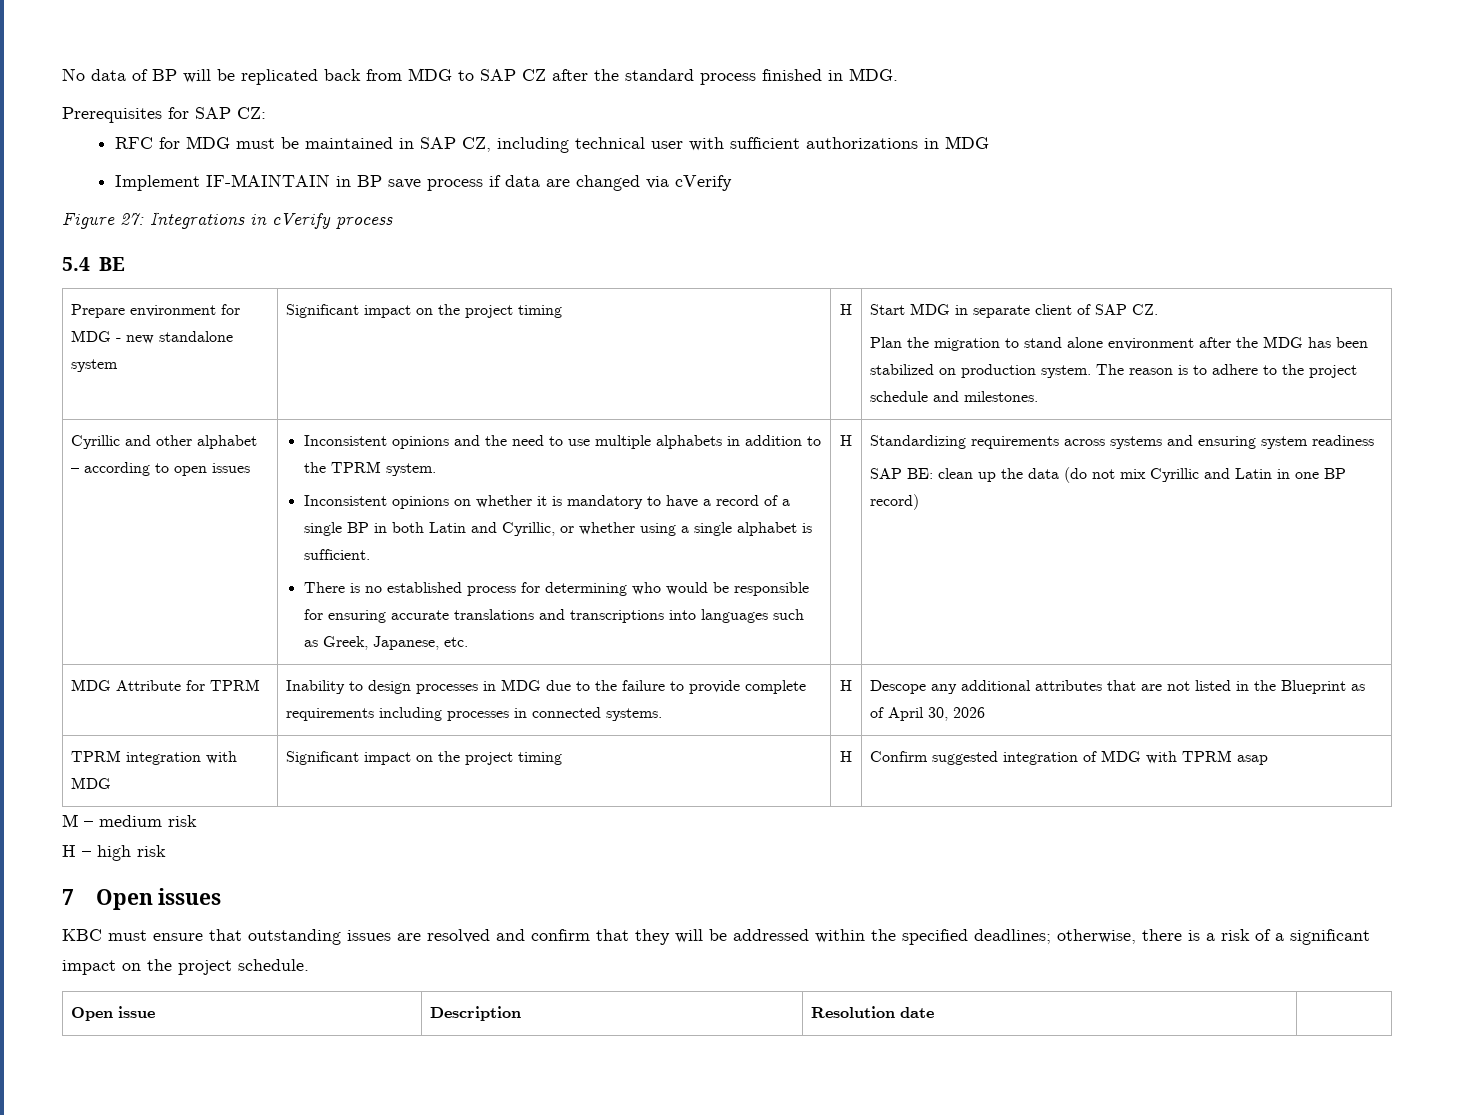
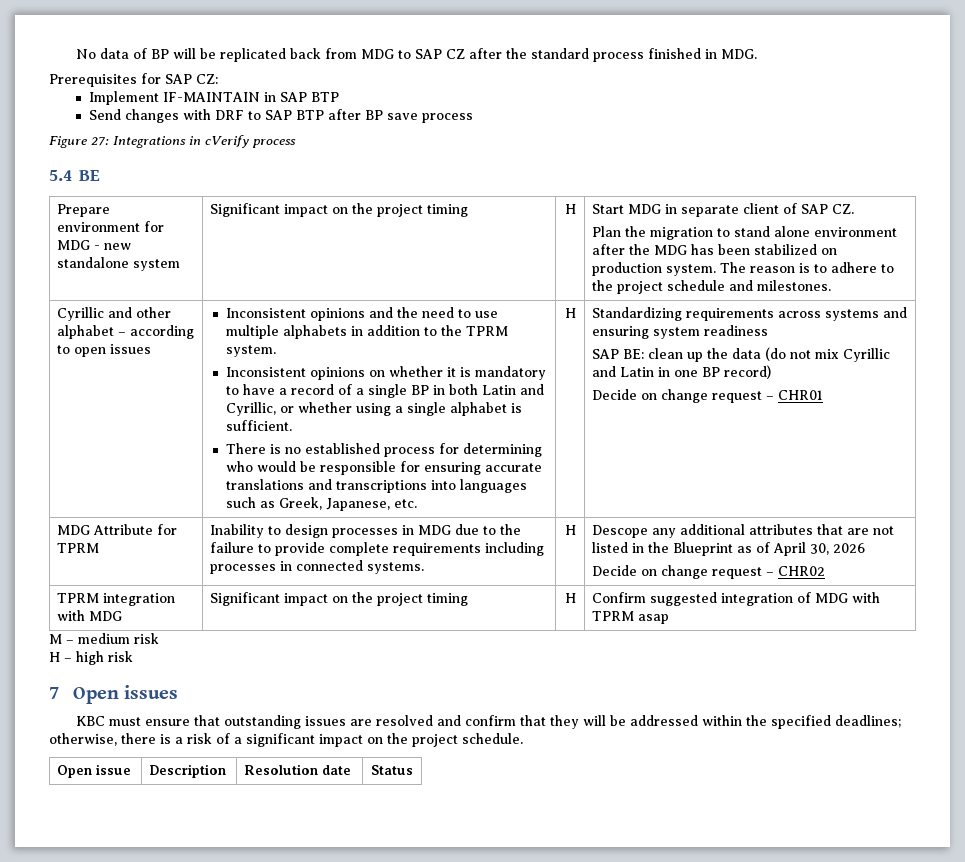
[115,136,990,153] [115,174,733,191] RFC for MDG must be maintained in SAP CZ, including technical user with sufficient authorizations in MDG // Implement IF-MAINTAIN in BP save process if data are changed via cVerify -> [88,91,339,105] [88,109,473,123] Implement IF-MAINTAIN in SAP BTP // Send changes with DRF to SAP BTP after BP save process
(920, 502) none -> [592,389,824,403] // Decide on change request – CHR01
(986, 712) none -> [592,565,826,579] // Decide on change request – CHR02
(935, 1012) none -> [371,765,413,775] Status

